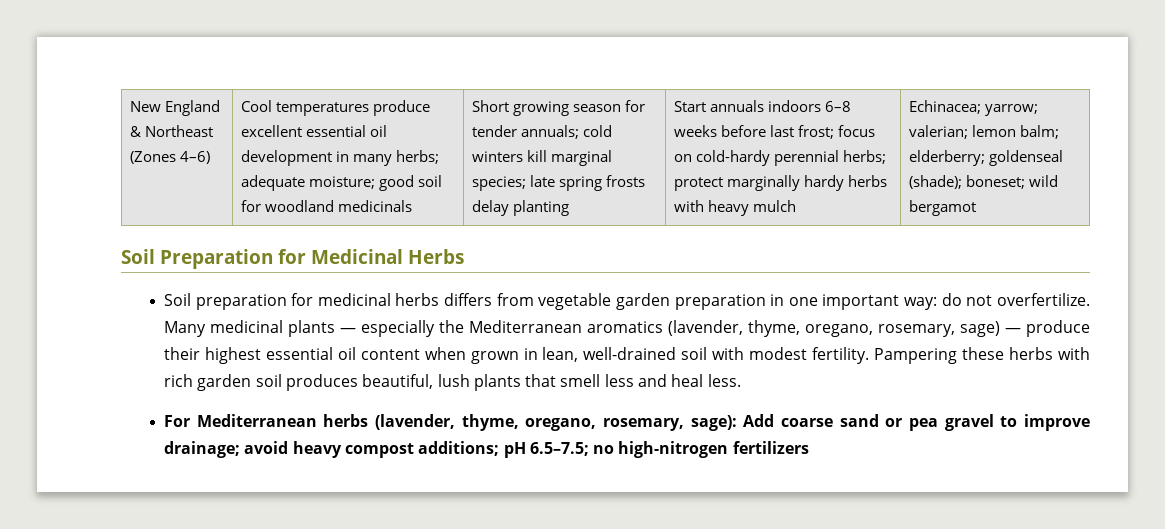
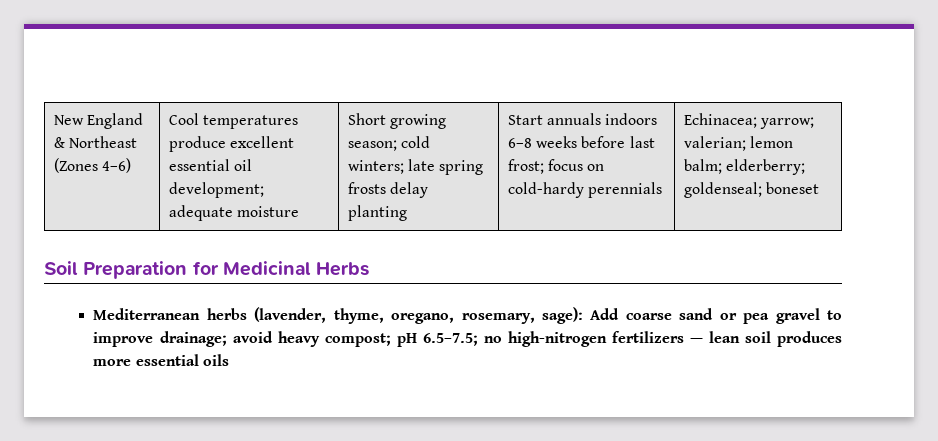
[241,150,440,166] [241,175,443,191] [241,200,413,212] [472,100,646,116] [472,125,613,139] [472,150,613,166] [472,176,527,191] development in many herbs; adequate moisture; good soil for woodland medicinals | Short growing season for tender annuals; cold winters kill marginal species; -> [168,182,264,198] [168,205,299,221] [347,113,446,129] [347,136,430,151] [347,160,404,174] development; adequate moisture | Short growing season; cold winters;
[774,150,887,166] [674,175,888,191] [674,200,797,216] perennial herbs; protect marginally hardy herbs with heavy mulch -> [587,182,662,198] perennials
[989,150,1064,166] [909,175,1059,189] [909,200,977,216] goldenseal (shade); boneset; wild bergamot -> [683,182,819,198] goldenseal; boneset
[163,293,1091,310] [163,320,1091,337] [163,347,1090,364] [163,374,741,391] [163,415,190,427] Soil preparation for medicinal herbs differs from vegetable garden preparation in one important way: do not overfertilize. Many medicinal plants — especially the Mediterranean aromatics (lavender, thyme, oregano, rosemary, sage) — produce their highest essential oil content when grown in lean, well-drained soil with modest fertility. Pampering these herbs with rich garden soil produces beautiful, lush plants that smell less and heal less. // For -> (370, 269) none
[344,441,500,458] compost additions; -> [324,333,391,347] compost;
(809, 447) none -> [689,331,842,347] [93,354,230,366] — lean soil produces more essential oils

